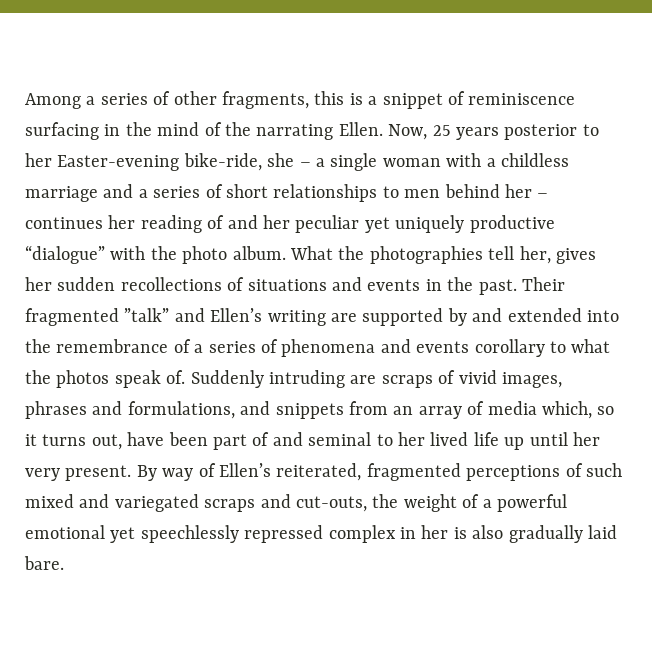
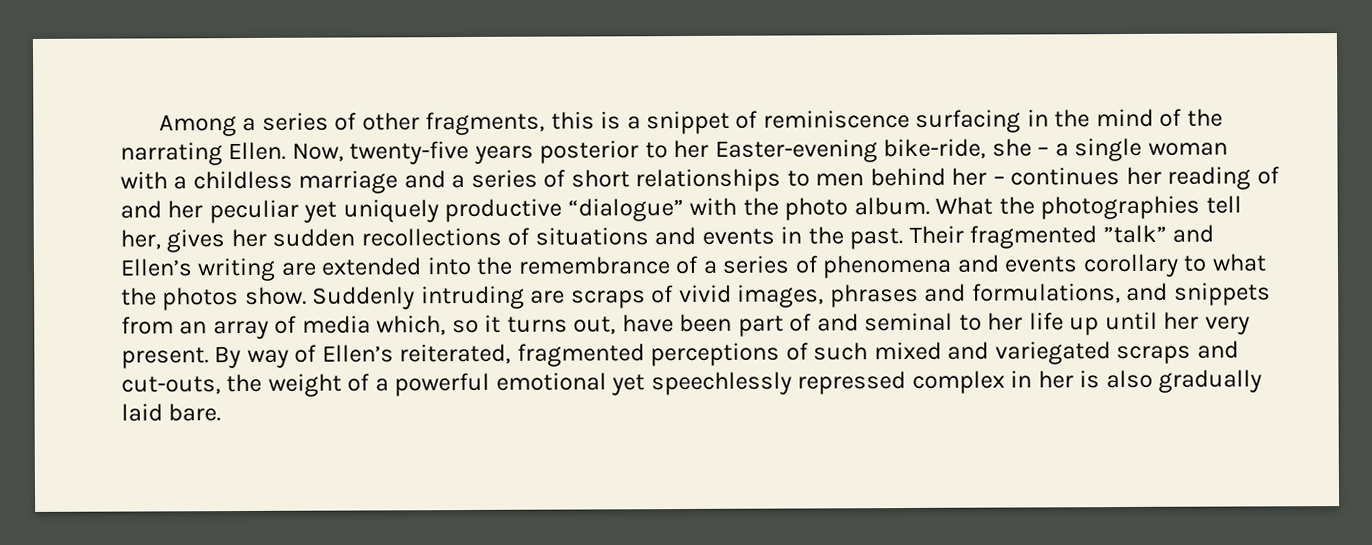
[432,125,451,136] 25 -> [349,140,470,165] twenty-five
[362,308,503,326] supported by and -> (317, 269) none
[114,370,186,388] speak of. -> [244,286,307,306] show.
[430,432,469,446] lived -> (1024, 321) none

